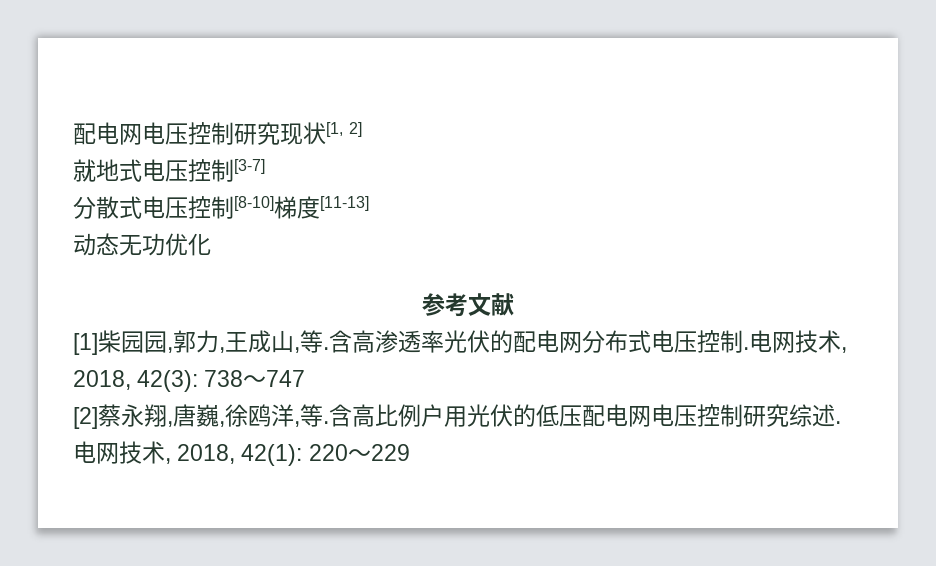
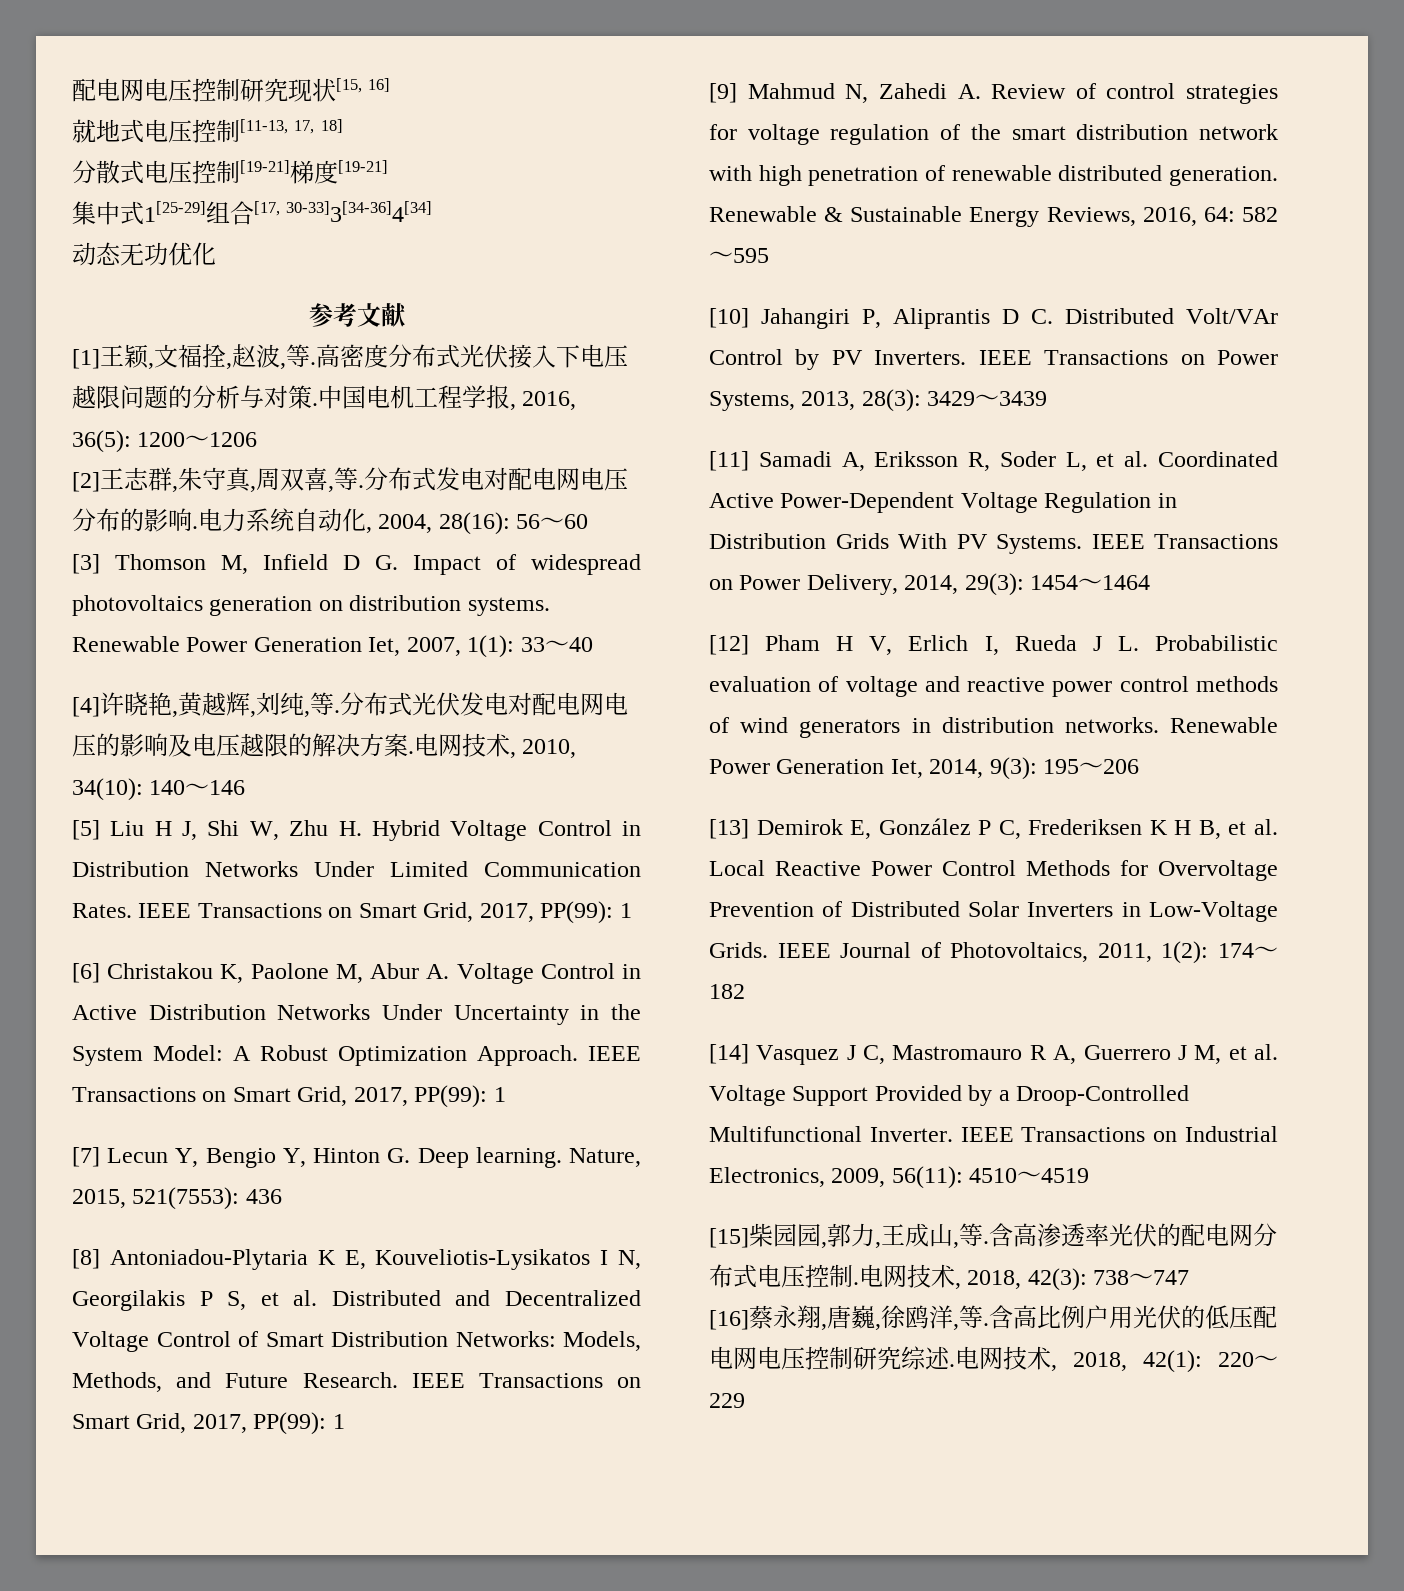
[326,122,363,137] [1, 2] -> [336,78,391,93] [15, 16]
[234,159,265,174] [3-7] -> [240,119,343,134] [11-13, 17, 18]
[234,196,369,219] [8-10]梯度[11-13] -> [240,160,388,184] [72,201,433,225] [19-21]梯度[19-21] // 集中式1[25-29]组合[17, 30-33]3[34-36]4[34]
(98, 344) none -> [100,344,628,369] [72,385,577,410] [72,430,258,453] [72,467,628,492] [72,508,589,535] [72,554,641,575] [72,595,550,616] [72,635,593,658] [72,692,628,717] [72,733,577,758] [72,778,246,801] [72,820,642,841] [72,861,641,877] [72,901,632,924] [72,963,641,984] [72,1004,642,1025] [72,1045,641,1066] [72,1085,506,1108] [72,1147,641,1168] [72,1187,282,1210] [72,1249,641,1270] [72,1290,641,1311] [72,1331,641,1352] [72,1372,641,1392] [72,1412,345,1435] [709,83,1278,104] [709,124,1278,145] [709,165,1278,186] [709,206,1278,227] [709,248,769,263] [709,308,1278,329] [709,349,1278,370] [709,389,1048,412] [709,451,1278,471] [709,492,1177,513] [709,533,1278,554] [709,573,1151,596] [709,635,1278,655] [709,676,1278,697] [709,717,1278,738] [709,757,1140,780] [709,818,1278,839] [709,860,1278,881] [709,901,1278,922] [709,941,1278,964] [709,984,745,999] [709,1044,1278,1065] [709,1085,1190,1106] [709,1126,1278,1142] [709,1166,1090,1189] [709,1228,749,1248] 王颖,文福拴,赵波,等.高密度分布式光伏接入下电压越限问题的分析与对策.中国电机工程学报, 2016, 36(5): 1200～1206 // [2]王志群,朱守真,周双喜,等.分布式发电对配电网电压分布的影响.电力系统自动化, 2004, 28(16): 56～60 // [3] Thomson M, Infield D G. Impact of widespread photovoltaics generation on distribution systems. Renewable Power Generation Iet, 2007, 1(1): 33～40 // [4]许晓艳,黄越辉,刘纯,等.分布式光伏发电对配电网电压的影响及电压越限的解决方案.电网技术, 2010, 34(10): 140～146 // [5] Liu H J, Shi W, Zhu H. Hybrid Voltage Control in Distribution Networks Under Limited Communication Rates. IEEE Transactions on Smart Grid, 2017, PP(99): 1 // [6] Christakou K, Paolone M, Abur A. Voltage Control in Active Distribution Networks Under Uncertainty in the System Model: A Robust Optimization Approach. IEEE Transactions on Smart Grid, 2017, PP(99): 1 // [7] Lecun Y, Bengio Y, Hinton G. Deep learning. Nature, 2015, 521(7553): 436 // [8] Antoniadou-Plytaria K E, Kouveliotis-Lysikatos I N, Georgilakis P S, et al. Distributed and Decentralized Voltage Control of Smart Distribution Networks: Models, Methods, and Future Research. IEEE Transactions on Smart Grid, 2017, PP(99): 1 // [9] Mahmud N, Zahedi A. Review of control strategies for voltage regulation of the smart distribution network with high penetration of renewable distributed generation. Renewable & Sustainable Energy Reviews, 2016, 64: 582～595 // [10] Jahangiri P, Aliprantis D C. Distributed Volt/VAr Control by PV Inverters. IEEE Transactions on Power Systems, 2013, 28(3): 3429～3439 // [11] Samadi A, Eriksson R, Soder L, et al. Coordinated Active Power-Dependent Voltage Regulation in Distribution Grids With PV Systems. IEEE Transactions on Power Delivery, 2014, 29(3): 1454～1464 // [12] Pham H V, Erlich I, Rueda J L. Probabilistic evaluation of voltage and reactive power control methods of wind generators in distribution networks. Renewable Power Generation Iet, 2014, 9(3): 195～206 // [13] Demirok E, González P C, Frederiksen K H B, et al. Local Reactive Power Control Methods for Overvoltage Prevention of Distributed Solar Inverters in Low-Voltage Grids. IEEE Journal of Photovoltaics, 2011, 1(2): 174～182 // [14] Vasquez J C, Mastromauro R A, Guerrero J M, et al. Voltage Support Provided by a Droop-Controlled Multifunctional Inverter. IEEE Transactions on Industrial Electronics, 2009, 56(11): 4510～4519 // [15]
[73,407,98,429] [2] -> [709,1310,749,1330] [16]

